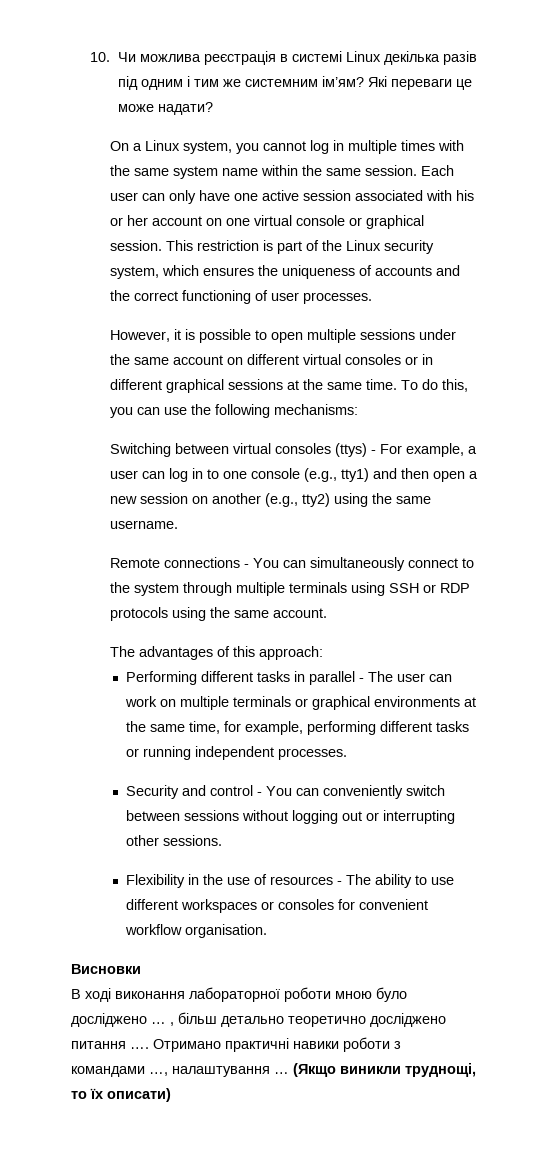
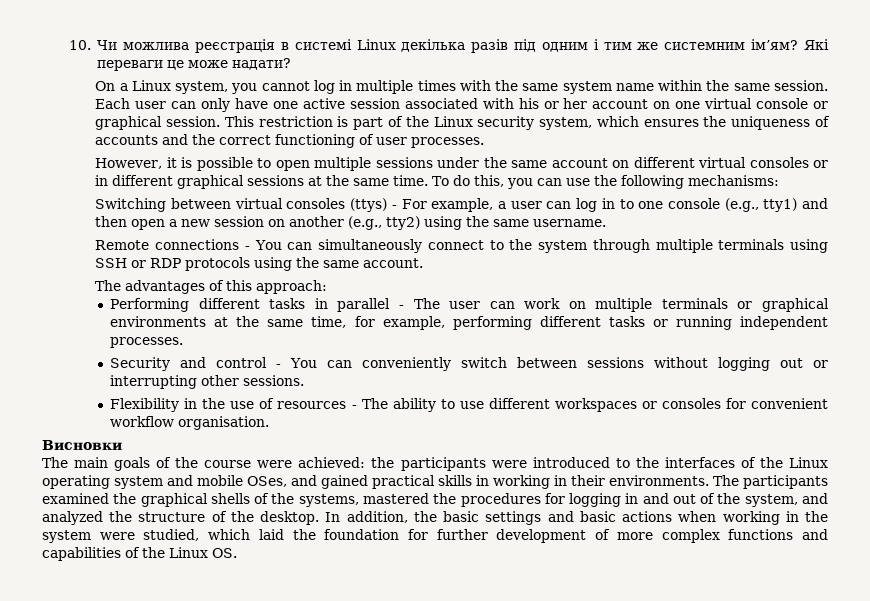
[71,987,407,1002] [71,1012,446,1027] [71,1037,401,1052] [71,1063,476,1077] [71,1088,171,1102] В ході виконання лабораторної роботи мною було досліджено … , більш детально теоретично досліджено питання …. Отримано практичні навики роботи з командами …, налаштування … (Якщо виникли труднощі, то їх описати) -> [42,457,828,471] [42,475,828,489] [42,493,829,507] [42,511,829,525] [42,529,828,543] [42,547,237,561] The main goals of the course were achieved: the participants were introduced to the interfaces of the Linux operating system and mobile OSes, and gained practical skills in working in their environments. The participants examined the graphical shells of the systems, mastered the procedures for logging in and out of the system, and analyzed the structure of the desktop. In addition, the basic settings and basic actions when working in the system were studied, which laid the foundation for further development of more complex functions and capabilities of the Linux OS.

